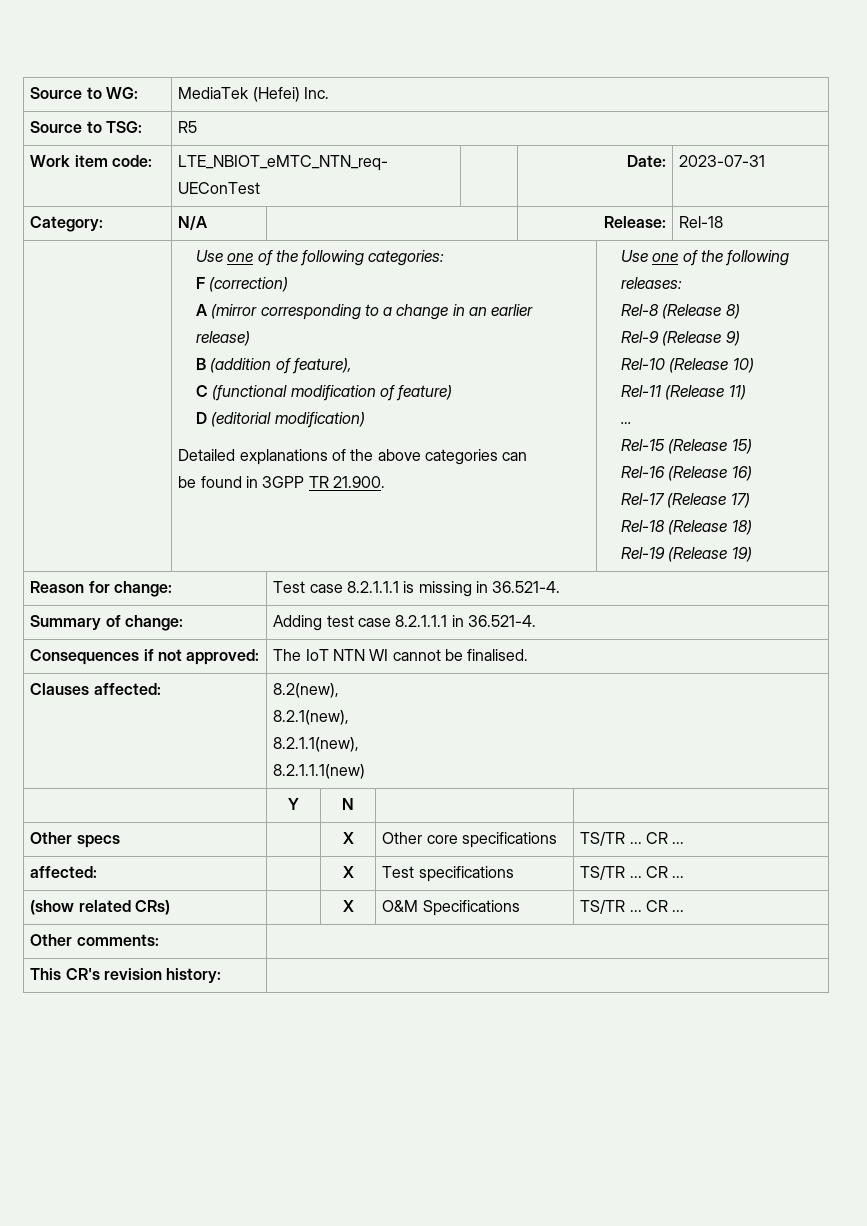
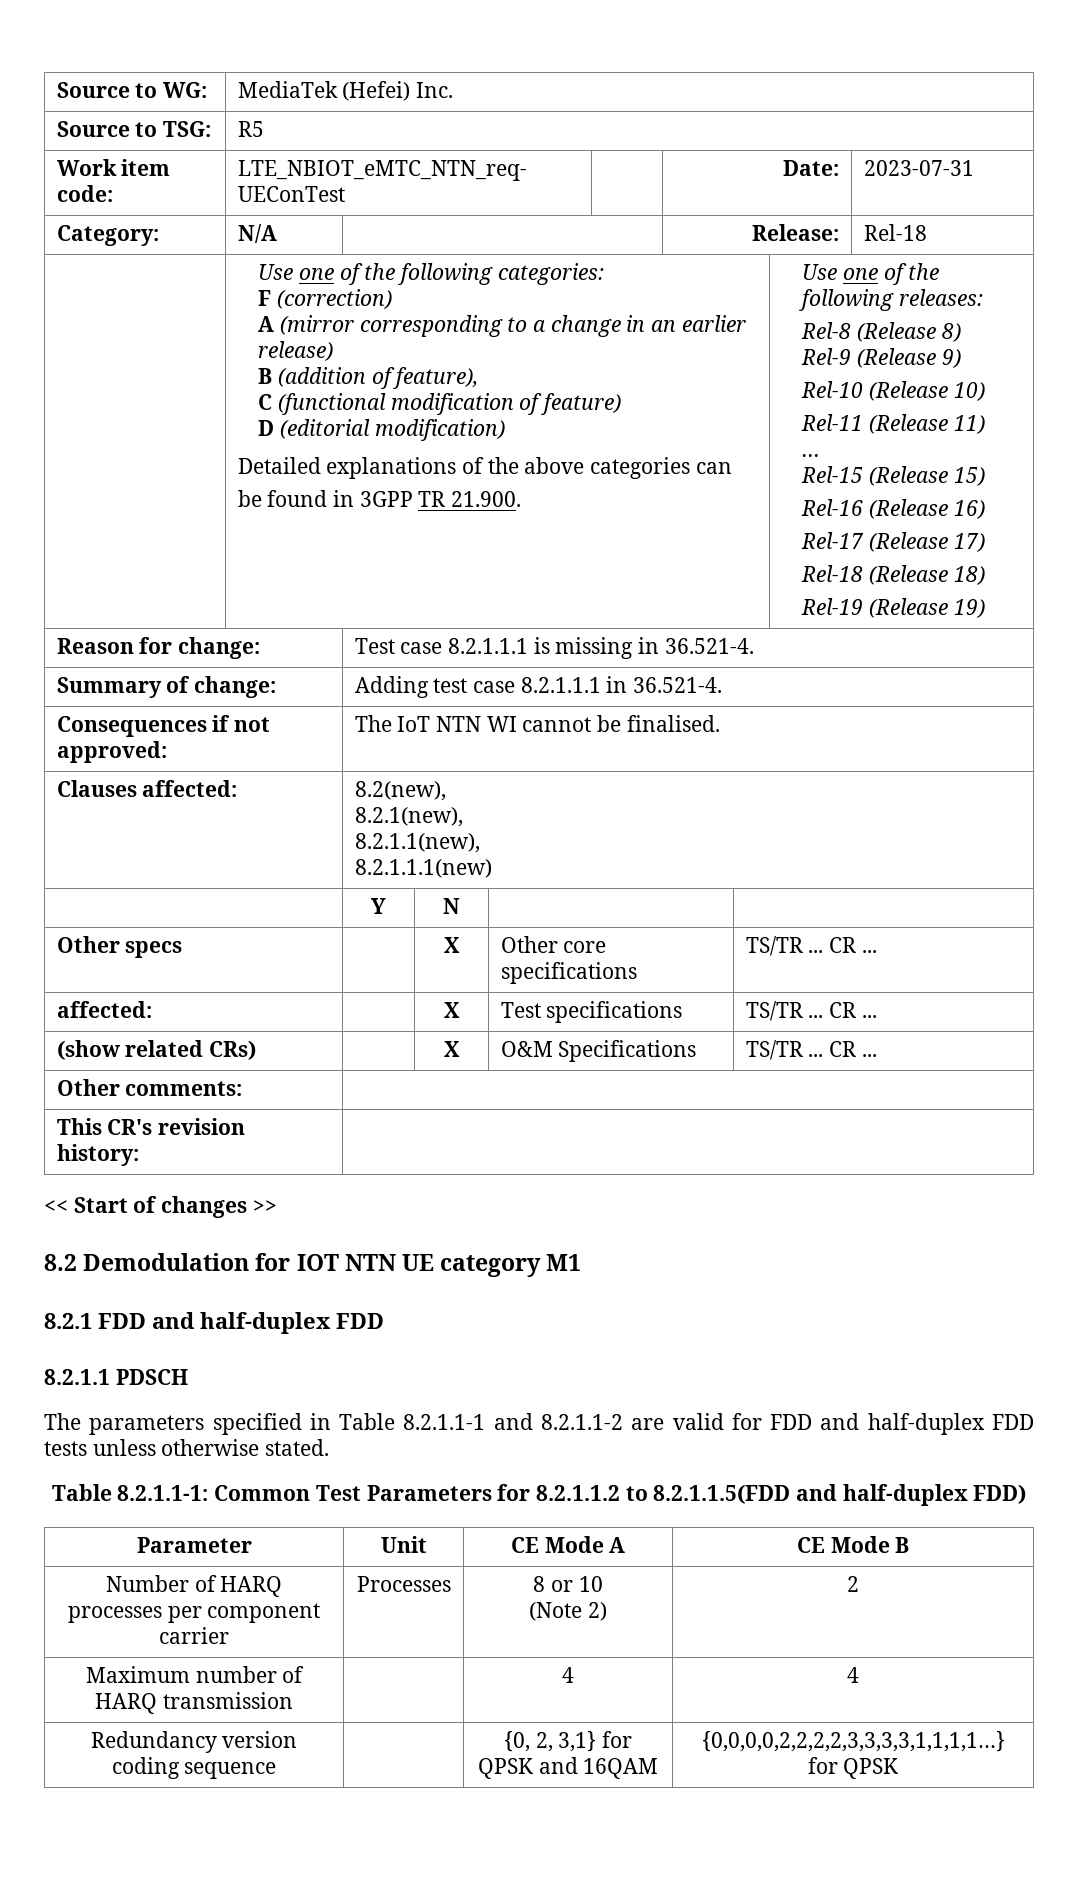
(222, 975) none -> [44,1196,277,1218] [44,1253,582,1277] [44,1312,384,1334] [44,1369,188,1385] [44,1413,1035,1435] [44,1439,330,1456] [51,1484,1027,1506] [136,1537,252,1553] [380,1536,427,1553] [510,1536,626,1553] [796,1536,910,1553] [105,1575,283,1597] [67,1603,321,1623] [159,1627,229,1644] [356,1576,451,1592] [533,1576,603,1592] [529,1602,607,1621] [847,1576,859,1592] [85,1666,305,1683] [95,1692,293,1714] [562,1667,574,1683] [847,1667,859,1683] [90,1731,298,1753] [111,1757,277,1779] [503,1731,633,1752] [477,1757,659,1779] [701,1731,1005,1752] [807,1757,899,1779] // << Start of changes >> // 8.2 Demodulation for IOT NTN UE category M1 // 8.2.1 FDD and half-duplex FDD // 8.2.1.1 PDSCH // The parameters specified in Table 8.2.1.1-1 and 8.2.1.1-2 are valid for FDD and half-duplex FDD tests unless otherwise stated. // Table 8.2.1.1-1: Common Test Parameters for 8.2.1.1.2 to 8.2.1.1.5(FDD and half-duplex FDD) // Parameter | Unit | CE Mode A | CE Mode B // Number of HARQ processes per component carrier | Processes | 8 or 10 // (Note 2) | 2 // Maximum number of HARQ transmission | | 4 | 4 // Redundancy version coding sequence | | {0, 2, 3,1} for QPSK and 16QAM | {0,0,0,0,2,2,2,2,3,3,3,3,1,1,1,1…} for QPSK

